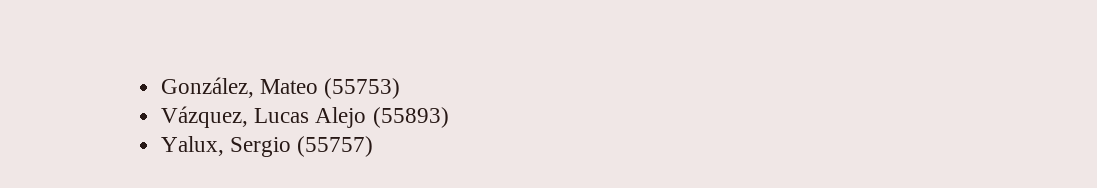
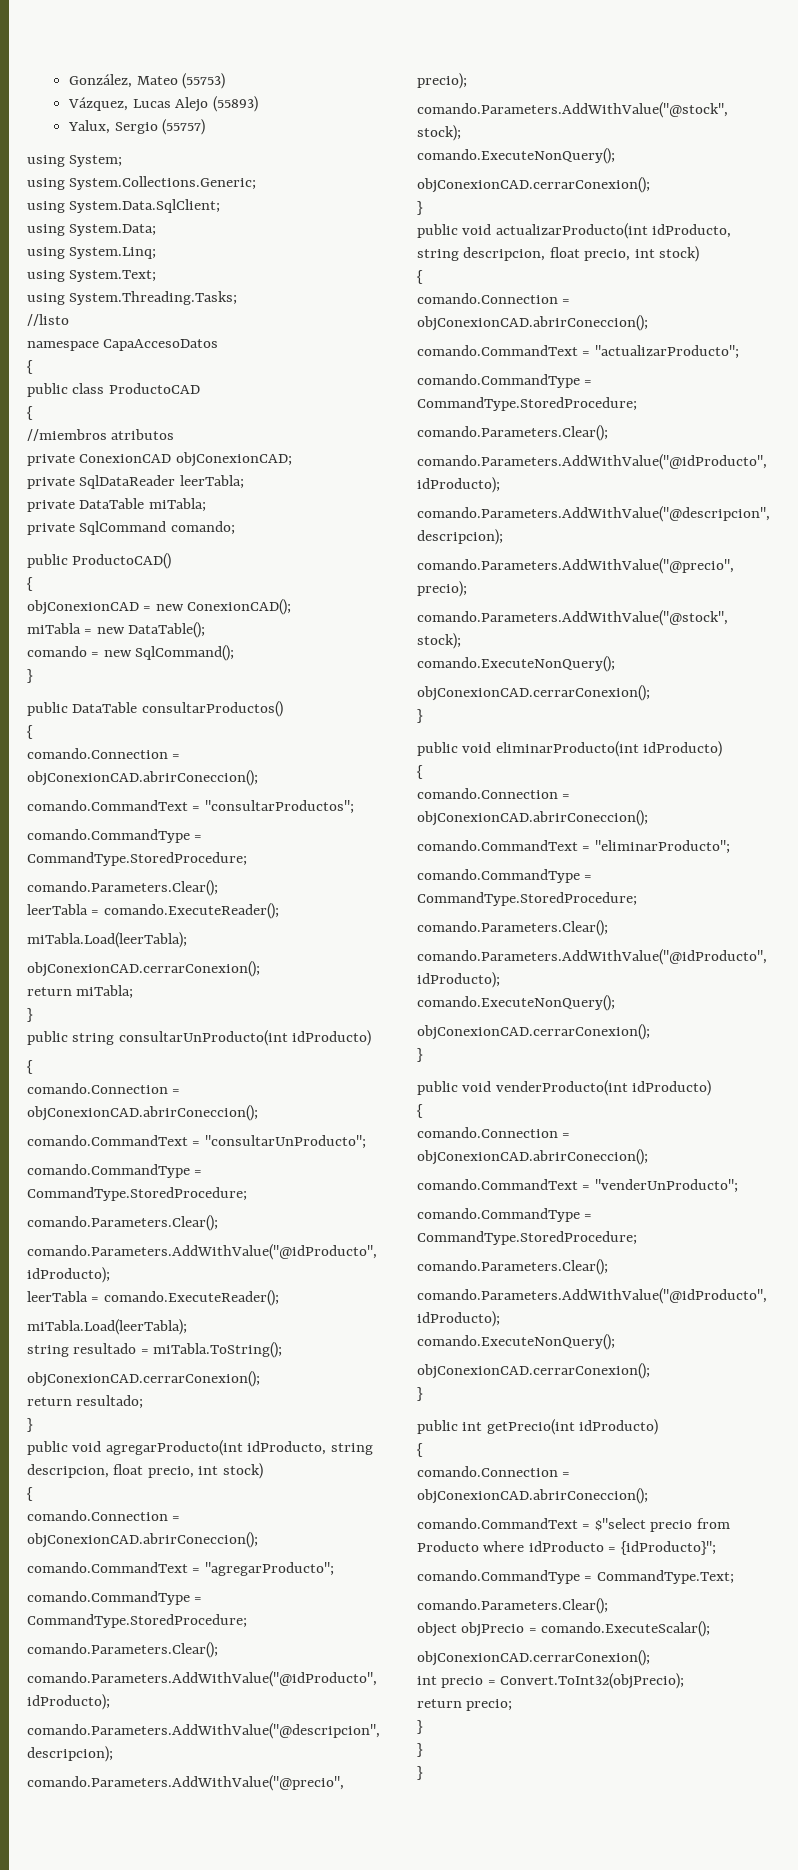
(374, 146) none -> [27,155,123,167] [27,176,257,190] [27,199,221,213] [27,224,157,236] [27,247,157,259] [27,270,157,282] [27,291,238,305] [27,314,69,326] [27,339,219,351] [27,360,33,374] [27,383,200,397] [27,406,33,420] [27,429,175,441] [27,452,292,467] [27,475,244,489] [27,498,206,512] [27,521,235,535] [27,553,172,569] [27,577,33,591] [27,599,292,615] [27,622,206,638] [27,645,235,661] [27,669,33,683] [27,701,283,717] [27,725,33,739] [27,748,181,759] [27,770,258,786] [27,800,354,814] [27,829,203,843] [27,852,247,866] [27,880,218,896] [27,903,279,919] [27,932,187,948] [27,961,260,977] [27,985,134,999] [27,1008,33,1022] [27,1030,372,1046] [27,1060,33,1074] [27,1083,181,1094] [27,1105,258,1121] [27,1135,366,1149] [27,1164,203,1178] [27,1187,247,1201] [27,1215,218,1231] [27,1244,377,1260] [27,1267,110,1283] [27,1290,279,1306] [27,1319,187,1335] [27,1342,283,1358] [27,1371,260,1387] [27,1395,144,1409] [27,1418,33,1432] [27,1440,373,1456] [27,1463,263,1479] [27,1487,33,1501] [27,1510,181,1521] [27,1532,258,1548] [27,1562,334,1576] [27,1591,203,1605] [27,1614,247,1628] [27,1642,218,1658] [27,1671,377,1687] [27,1694,110,1710] [27,1723,380,1739] [27,1746,113,1762] [27,1775,344,1791] [417,73,467,89] [417,102,728,118] [417,125,461,141] [417,148,615,164] [417,177,650,193] [417,201,423,215] [417,223,732,239] [417,246,700,262] [417,270,423,284] [417,293,571,304] [417,315,648,331] [417,345,739,359] [417,374,593,388] [417,397,637,411] [417,425,608,441] [417,454,767,470] [417,477,500,493] [417,506,770,522] [417,529,503,545] [417,558,734,574] [417,581,467,597] [417,610,728,626] [417,633,461,649] [417,656,615,672] [417,685,650,701] [417,709,423,723] [417,741,723,757] [417,765,423,779] [417,788,571,799] [417,810,648,826] [417,840,730,854] [417,869,593,883] [417,892,637,906] [417,920,608,936] [417,949,767,965] [417,972,500,988] [417,995,615,1011] [417,1024,650,1040] [417,1048,423,1062] [417,1080,712,1096] [417,1104,423,1118] [417,1127,571,1138] [417,1149,648,1165] [417,1179,738,1193] [417,1208,593,1222] [417,1231,637,1245] [417,1259,608,1275] [417,1288,767,1304] [417,1311,500,1327] [417,1334,615,1350] [417,1363,650,1379] [417,1387,423,1401] [417,1419,659,1435] [417,1443,423,1457] [417,1466,571,1477] [417,1488,648,1504] [417,1518,730,1532] [417,1541,716,1555] [417,1570,734,1584] [417,1598,608,1614] [417,1621,711,1637] [417,1650,650,1666] [417,1673,685,1689] [417,1699,513,1711] [417,1720,423,1734] [417,1743,423,1757] [417,1766,423,1780] // using System; // using System.Collections.Generic; // using System.Data.SqlClient; // using System.Data; // using System.Linq; // using System.Text; // using System.Threading.Tasks; // //listo // namespace CapaAccesoDatos // { // public class ProductoCAD // { // //miembros atributos // private ConexionCAD objConexionCAD; // private SqlDataReader leerTabla; // private DataTable miTabla; // private SqlCommand comando; // public ProductoCAD() // { // objConexionCAD = new ConexionCAD(); // miTabla = new DataTable(); // comando = new SqlCommand(); // } // public DataTable consultarProductos() // { // comando.Connection = objConexionCAD.abrirConeccion(); // comando.CommandText = "consultarProductos"; // comando.CommandType = CommandType.StoredProcedure; // comando.Parameters.Clear(); // leerTabla = comando.ExecuteReader(); // miTabla.Load(leerTabla); // objConexionCAD.cerrarConexion(); // return miTabla; // } // public string consultarUnProducto(int idProducto) // { // comando.Connection = objConexionCAD.abrirConeccion(); // comando.CommandText = "consultarUnProducto"; // comando.CommandType = CommandType.StoredProcedure; // comando.Parameters.Clear(); // comando.Parameters.AddWithValue("@idProducto", idProducto); // leerTabla = comando.ExecuteReader(); // miTabla.Load(leerTabla); // string resultado = miTabla.ToString(); // objConexionCAD.cerrarConexion(); // return resultado; // } // public void agregarProducto(int idProducto, string descripcion, float precio, int stock) // { // comando.Connection = objConexionCAD.abrirConeccion(); // comando.CommandText = "agregarProducto"; // comando.CommandType = CommandType.StoredProcedure; // comando.Parameters.Clear(); // comando.Parameters.AddWithValue("@idProducto", idProducto); // comando.Parameters.AddWithValue("@descripcion", descripcion); // comando.Parameters.AddWithValue("@precio", precio); // comando.Parameters.AddWithValue("@stock", stock); // comando.ExecuteNonQuery(); // objConexionCAD.cerrarConexion(); // } // public void actualizarProducto(int idProducto, string descripcion, float precio, int stock) // { // comando.Connection = objConexionCAD.abrirConeccion(); // comando.CommandText = "actualizarProducto"; // comando.CommandType = CommandType.StoredProcedure; // comando.Parameters.Clear(); // comando.Parameters.AddWithValue("@idProducto", idProducto); // comando.Parameters.AddWithValue("@descripcion", descripcion); // comando.Parameters.AddWithValue("@precio", precio); // comando.Parameters.AddWithValue("@stock", stock); // comando.ExecuteNonQuery(); // objConexionCAD.cerrarConexion(); // } // public void eliminarProducto(int idProducto) // { // comando.Connection = objConexionCAD.abrirConeccion(); // comando.CommandText = "eliminarProducto"; // comando.CommandType = CommandType.StoredProcedure; // comando.Parameters.Clear(); // comando.Parameters.AddWithValue("@idProducto", idProducto); // comando.ExecuteNonQuery(); // objConexionCAD.cerrarConexion(); // } // public void venderProducto(int idProducto) // { // comando.Connection = objConexionCAD.abrirConeccion(); // comando.CommandText = "venderUnProducto"; // comando.CommandType = CommandType.StoredProcedure; // comando.Parameters.Clear(); // comando.Parameters.AddWithValue("@idProducto", idProducto); // comando.ExecuteNonQuery(); // objConexionCAD.cerrarConexion(); // } // public int getPrecio(int idProducto) // { // comando.Connection = objConexionCAD.abrirConeccion(); // comando.CommandText = $"select precio from Producto where idProducto = {idProducto}"; // comando.CommandType = CommandType.Text; // comando.Parameters.Clear(); // object objPrecio = comando.ExecuteScalar(); // objConexionCAD.cerrarConexion(); // int precio = Convert.ToInt32(objPrecio); // return precio; // } // } // }

